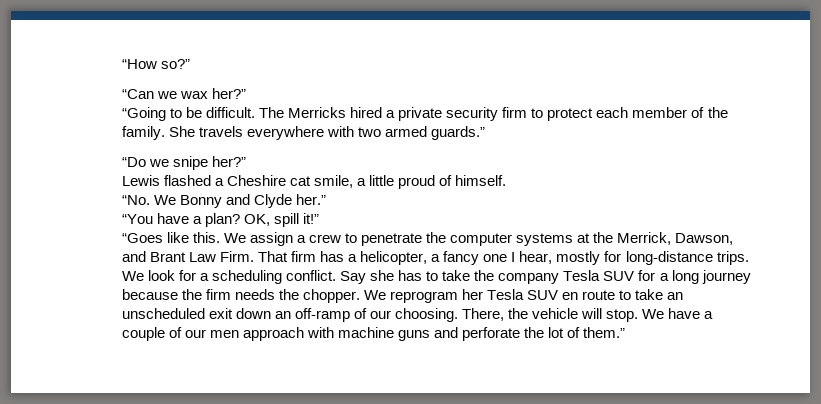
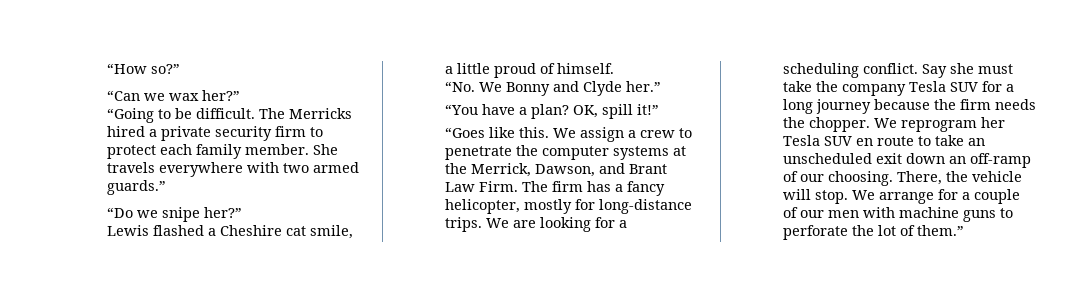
[632,107,728,118] [121,126,165,140] member of the family. -> [195,144,309,159] family member.
[257,251,288,262] That -> [521,181,548,192] The
[360,251,553,265] helicopter, a fancy one I hear, -> [626,181,665,196] [444,199,520,214] fancy helicopter,
[147,270,175,281] look -> [512,217,591,232] are looking
[398,270,439,281] has to -> [977,64,1013,74] must
[668,308,701,319] have -> [878,189,958,204] arrange for
[242,327,304,341] approach -> (859, 214) none
[434,327,459,338] and -> [999,208,1013,218] to

